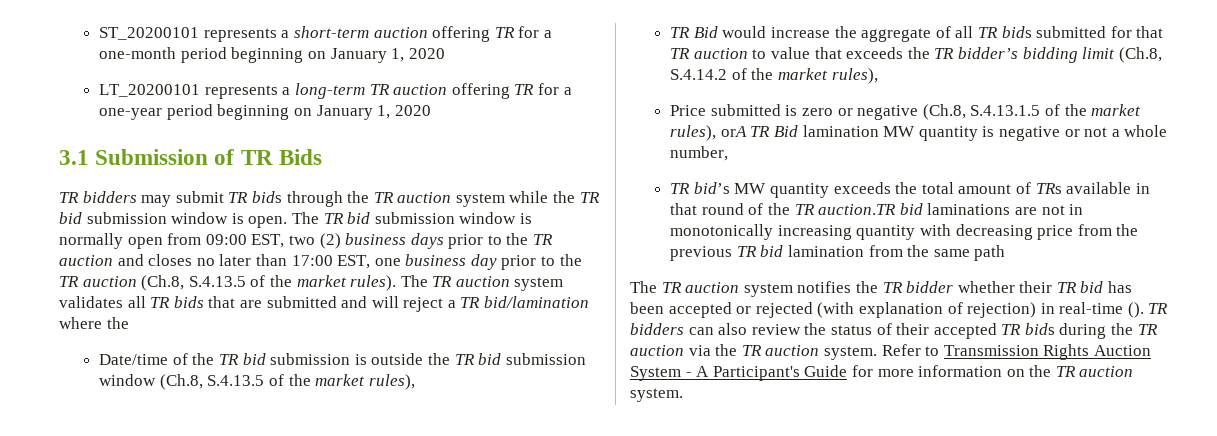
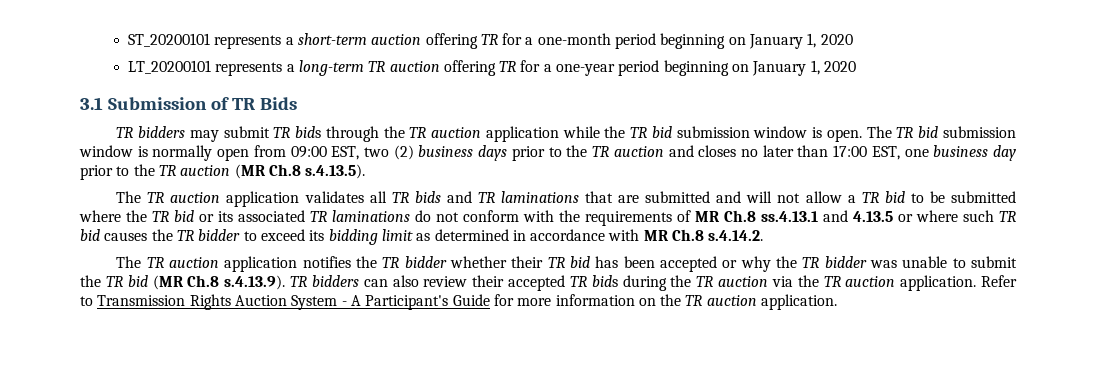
[455,193,505,207] system -> [485,126,559,142] application
[141,275,564,291] (Ch.8, S.4.13.5 of the market rules). The TR auction system -> [234,164,366,179] [116,191,300,207] (MR Ch.8 s.4.13.5). // The TR auction application
(204, 302) none -> [446,191,580,203] and TR laminations
[403,296,590,312] [59,317,129,329] [99,353,586,365] [99,374,415,390] [670,26,1164,42] [670,47,1162,63] [670,68,878,84] [670,104,1142,120] [670,125,1168,141] [670,146,729,161] [670,182,1150,198] [670,203,1084,215] [670,224,1139,240] [670,245,1006,261] [630,281,793,297] reject a TR bid/lamination where the // Date/time of the TR bid submission is outside the TR bid submission window (Ch.8, S.4.13.5 of the market rules), // TR Bid would increase the aggregate of all TR bids submitted for that TR auction to value that exceeds the TR bidder’s bidding limit (Ch.8, S.4.14.2 of the market rules), // Price submitted is zero or negative (Ch.8, S.4.13.1.5 of the market rules), orA TR Bid lamination MW quantity is negative or not a whole number, // TR bid’s MW quantity exceeds the total amount of TRs available in that round of the TR auction.TR bid laminations are not in monotonically increasing quantity with decreasing price from the previous TR bid lamination from the same path // The TR auction system -> [777,191,1016,203] [79,210,1016,226] [80,229,764,245] [116,256,298,272] not allow a TR bid to be submitted where the TR bid or its associated TR laminations do not conform with the requirements of MR Ch.8 ss.4.13.1 and 4.13.5 or where such TR bid causes the TR bidder to exceed its bidding limit as determined in accordance with MR Ch.8 s.4.14.2. // The TR auction application
[755,302,1144,318] rejected (with explanation of rejection) in real-time (). -> [740,256,1017,272] [80,275,286,290] why the TR bidder was unable to submit the TR bid (MR Ch.8 s.4.13.9).
[804,323,892,335] the status of -> (468, 281) none
[823,346,877,360] system. -> [900,275,977,291] application.
[630,388,683,402] system. -> [761,294,838,310] application.

